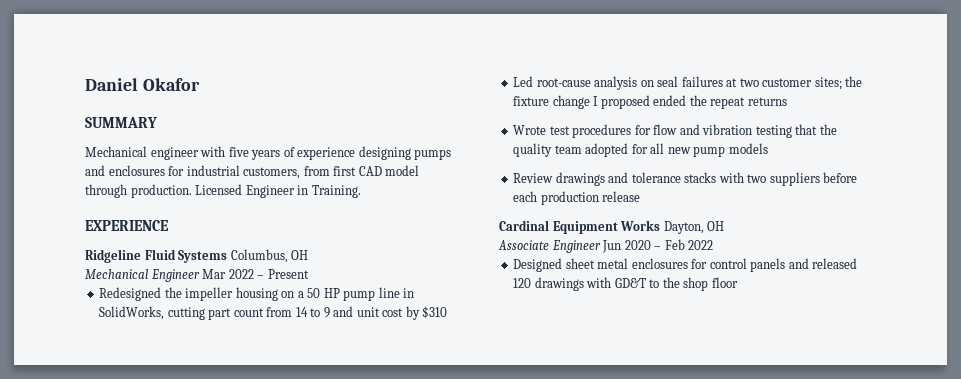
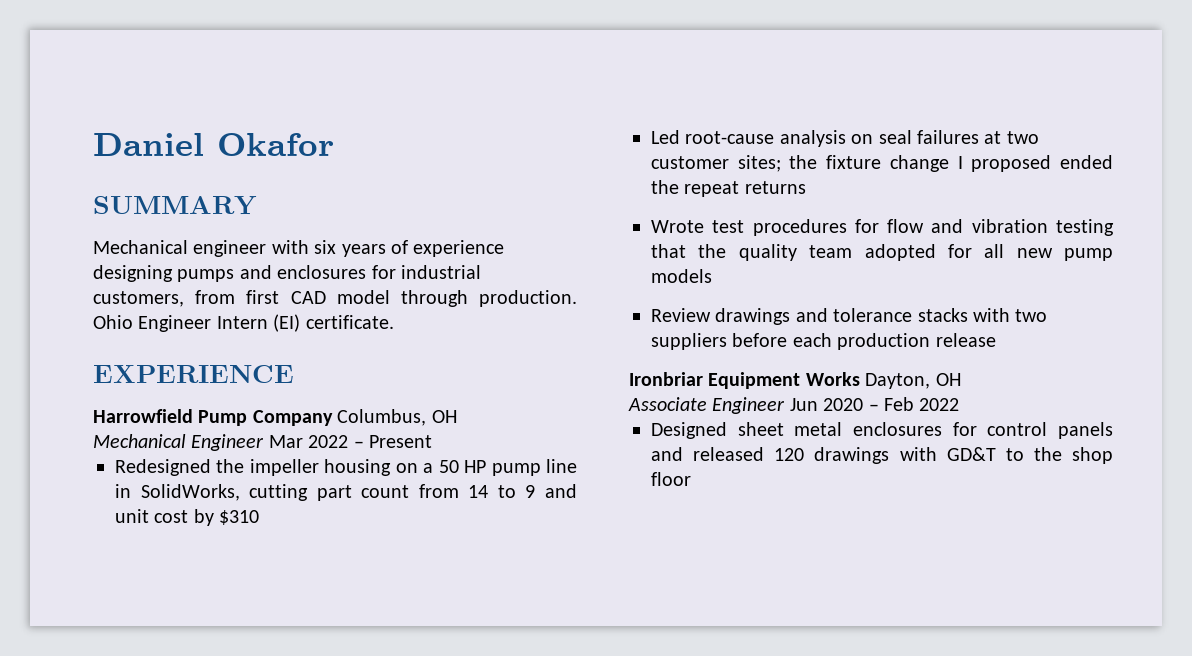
[228,147,249,157] five -> [314,240,337,254] six
[195,184,361,198] [85,220,169,231] [85,249,228,263] Licensed Engineer in Training. // EXPERIENCE // Ridgeline Fluid Systems -> [93,314,394,332] [93,365,294,383] [93,409,333,426] Ohio Engineer Intern (EI) certificate. // EXPERIENCE // Harrowfield Pump Company
[499,220,549,231] Cardinal -> [629,372,703,386] Ironbriar

